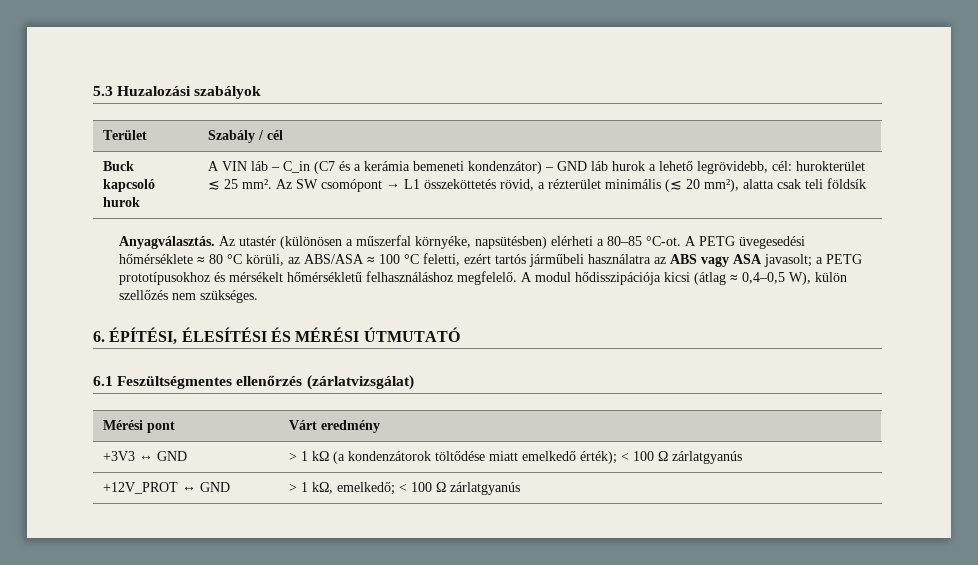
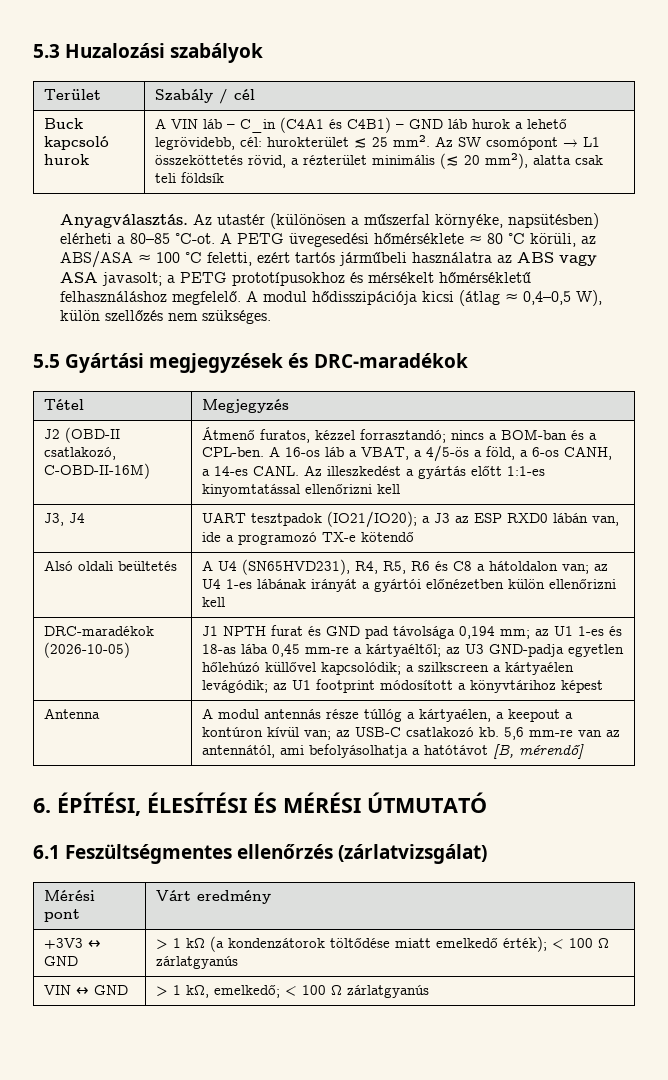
[314,161,543,174] (C7 és a kerámia bemeneti kondenzátor) -> [280,117,392,133] (C4A1 és C4B1)
(258, 296) none -> [33,353,468,373] [44,399,85,410] [202,399,290,413] [44,427,121,443] [44,447,117,460] [44,463,151,479] [202,427,598,443] [202,445,613,462] [202,465,546,479] [202,484,401,497] [44,513,86,526] [202,511,620,528] [202,532,415,545] [44,560,178,571] [202,559,609,575] [202,579,617,592] [202,597,226,607] [44,626,155,636] [44,642,131,658] [202,625,623,639] [202,644,625,657] [202,662,575,675] [202,679,604,693] [44,708,101,719] [202,708,574,722] [202,727,621,740] [202,744,585,759] // 5.5 Gyártási megjegyzések és DRC-maradékok // Tétel | Megjegyzés // J2 (OBD-II csatlakozó, C-OBD-II-16M) | Átmenő furatos, kézzel forrasztandó; nincs a BOM-ban és a CPL-ben. A 16-os láb a VBAT, a 4/5-ös a föld, a 6-os CANH, a 14-es CANL. Az illeszkedést a gyártás előtt 1:1-es kinyomtatással ellenőrizni kell // J3, J4 | UART tesztpadok (IO21/IO20); a J3 az ESP RXD0 lábán van, ide a programozó TX-e kötendő // Alsó oldali beültetés | A U4 (SN65HVD231), R4, R5, R6 és C8 a hátoldalon van; az U4 1-es lábának irányát a gyártói előnézetben külön ellenőrizni kell // DRC-maradékok (2026-10-05) | J1 NPTH furat és GND pad távolsága 0,194 mm; az U1 1-es és 18-as lába 0,45 mm-re a kártyaéltől; az U3 GND-padja egyetlen hőlehúzó küllővel kapcsolódik; a szilkscreen a kártyaélen levágódik; az U1 footprint módosított a könyvtárihoz képest // Antenna | A modul antennás része túllóg a kártyaélen, a keepout a kontúron kívül van; az USB-C csatlakozó kb. 5,6 mm-re van az antennától, ami befolyásolhatja a hatótávot [B, mérendő]
[103,482,179,494] +12V_PROT -> [44,985,72,995] VIN

